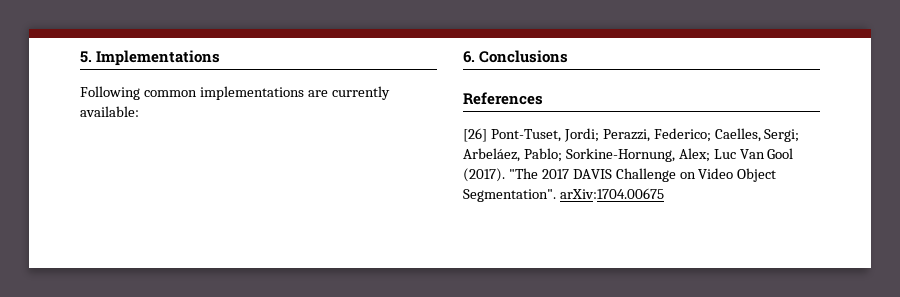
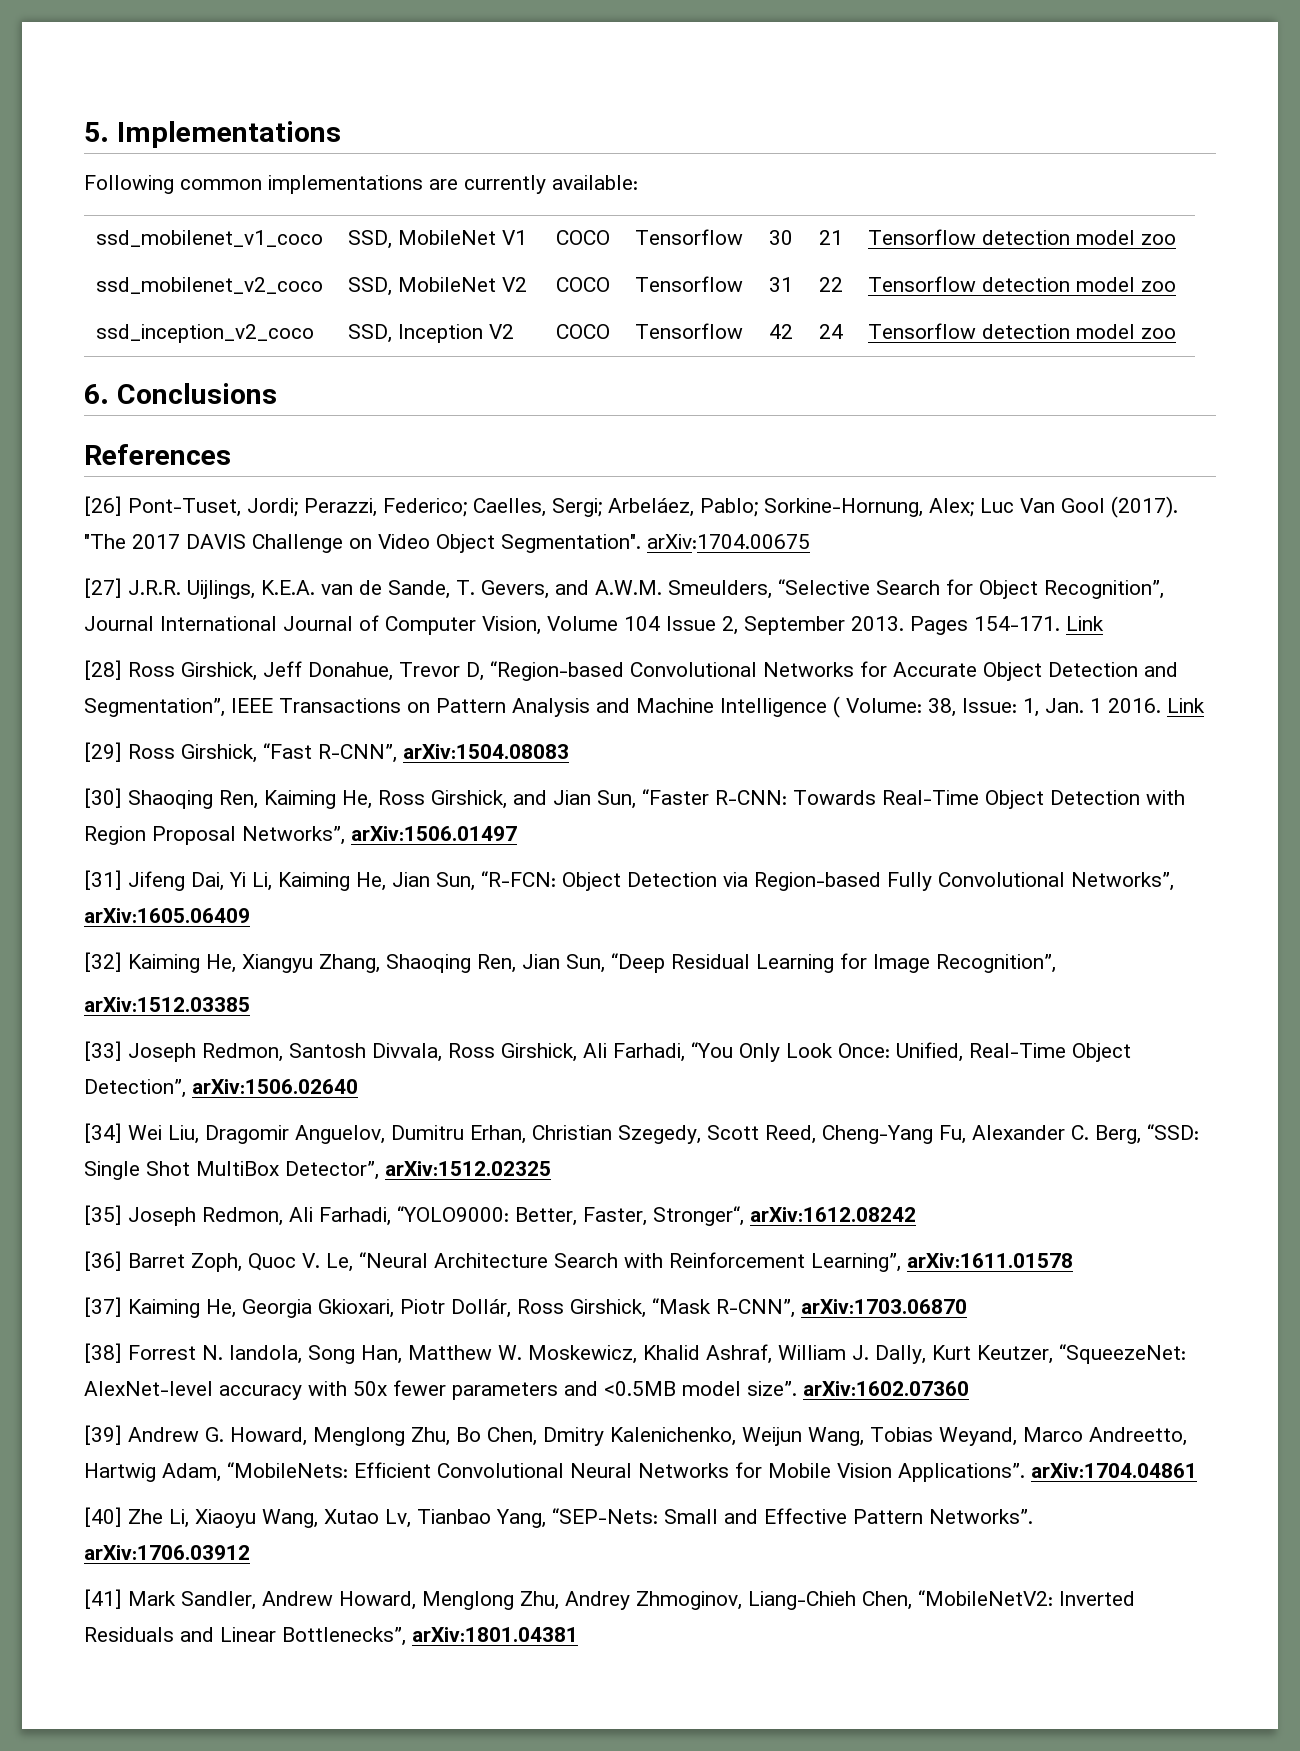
(139, 111) none -> [96,230,324,247] [348,230,528,249] [556,230,611,245] [635,229,744,245] [769,230,794,245] [819,230,844,245] [868,229,1177,245] [96,277,324,294] [348,277,528,296] [556,277,611,292] [635,276,744,292] [769,277,794,292] [819,277,844,292] [868,276,1177,292] [96,324,315,343] [348,324,515,343] [556,324,611,339] [635,323,744,339] [769,324,794,339] [819,324,844,339] [868,323,1177,339] // ssd_mobilenet_v1_coco | SSD, MobileNet V1 | COCO | Tensorflow | 30 | 21 | Tensorflow detection model zoo // ssd_mobilenet_v2_coco | SSD, MobileNet V2 | COCO | Tensorflow | 31 | 22 | Tensorflow detection model zoo // ssd_inception_v2_coco | SSD, Inception V2 | COCO | Tensorflow | 42 | 24 | Tensorflow detection model zoo
(664, 193) none -> [84,578,1164,599] [84,615,1104,635] [84,660,1178,681] [84,696,1205,718] [84,742,569,763] [84,788,1185,809] [84,826,517,845] [84,870,1174,891] [84,908,250,923] [84,952,1056,973] [84,997,250,1012] [84,1041,1131,1062] [84,1079,358,1098] [84,1123,1199,1144] [84,1161,551,1180] [84,1205,916,1226] [84,1251,1073,1272] [84,1297,967,1318] [84,1343,1186,1364] [84,1380,969,1400] [84,1425,1187,1446] [84,1462,1197,1482] [84,1507,1033,1528] [84,1545,250,1560] [84,1589,1135,1610] [84,1627,578,1646] // [27] J.R.R. Uijlings, K.E.A. van de Sande, T. Gevers, and A.W.M. Smeulders, “Selective Search for Object Recognition”, Journal International Journal of Computer Vision, Volume 104 Issue 2, September 2013. Pages 154-171. Link // [28] Ross Girshick, Jeff Donahue, Trevor D, “Region-based Convolutional Networks for Accurate Object Detection and Segmentation”, IEEE Transactions on Pattern Analysis and Machine Intelligence ( Volume: 38, Issue: 1, Jan. 1 2016. Link // [29] Ross Girshick, “Fast R-CNN”, arXiv:1504.08083 // [30] Shaoqing Ren, Kaiming He, Ross Girshick, and Jian Sun, “Faster R-CNN: Towards Real-Time Object Detection with Region Proposal Networks”, arXiv:1506.01497 // [31] Jifeng Dai, Yi Li, Kaiming He, Jian Sun, “R-FCN: Object Detection via Region-based Fully Convolutional Networks”, arXiv:1605.06409 // [32] Kaiming He, Xiangyu Zhang, Shaoqing Ren, Jian Sun, “Deep Residual Learning for Image Recognition”, // arXiv:1512.03385 // [33] Joseph Redmon, Santosh Divvala, Ross Girshick, Ali Farhadi, “You Only Look Once: Unified, Real-Time Object Detection”, arXiv:1506.02640 // [34] Wei Liu, Dragomir Anguelov, Dumitru Erhan, Christian Szegedy, Scott Reed, Cheng-Yang Fu, Alexander C. Berg, “SSD: Single Shot MultiBox Detector”, arXiv:1512.02325 // [35] Joseph Redmon, Ali Farhadi, “YOLO9000: Better, Faster, Stronger“, arXiv:1612.08242 // [36] Barret Zoph, Quoc V. Le, “Neural Architecture Search with Reinforcement Learning”, arXiv:1611.01578 // [37] Kaiming He, Georgia Gkioxari, Piotr Dollár, Ross Girshick, “Mask R-CNN”, arXiv:1703.06870 // [38] Forrest N. Iandola, Song Han, Matthew W. Moskewicz, Khalid Ashraf, William J. Dally, Kurt Keutzer, “SqueezeNet: AlexNet-level accuracy with 50x fewer parameters and <0.5MB model size”. arXiv:1602.07360 // [39] Andrew G. Howard, Menglong Zhu, Bo Chen, Dmitry Kalenichenko, Weijun Wang, Tobias Weyand, Marco Andreetto, Hartwig Adam, “MobileNets: Efficient Convolutional Neural Networks for Mobile Vision Applications”. arXiv:1704.04861 // [40] Zhe Li, Xiaoyu Wang, Xutao Lv, Tianbao Yang, “SEP-Nets: Small and Effective Pattern Networks”. // arXiv:1706.03912 // [41] Mark Sandler, Andrew Howard, Menglong Zhu, Andrey Zhmoginov, Liang-Chieh Chen, “MobileNetV2: Inverted Residuals and Linear Bottlenecks”, arXiv:1801.04381

